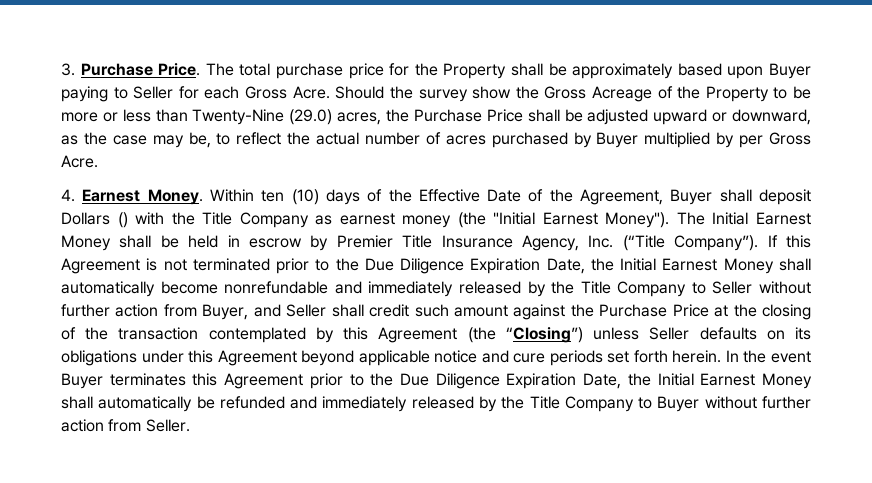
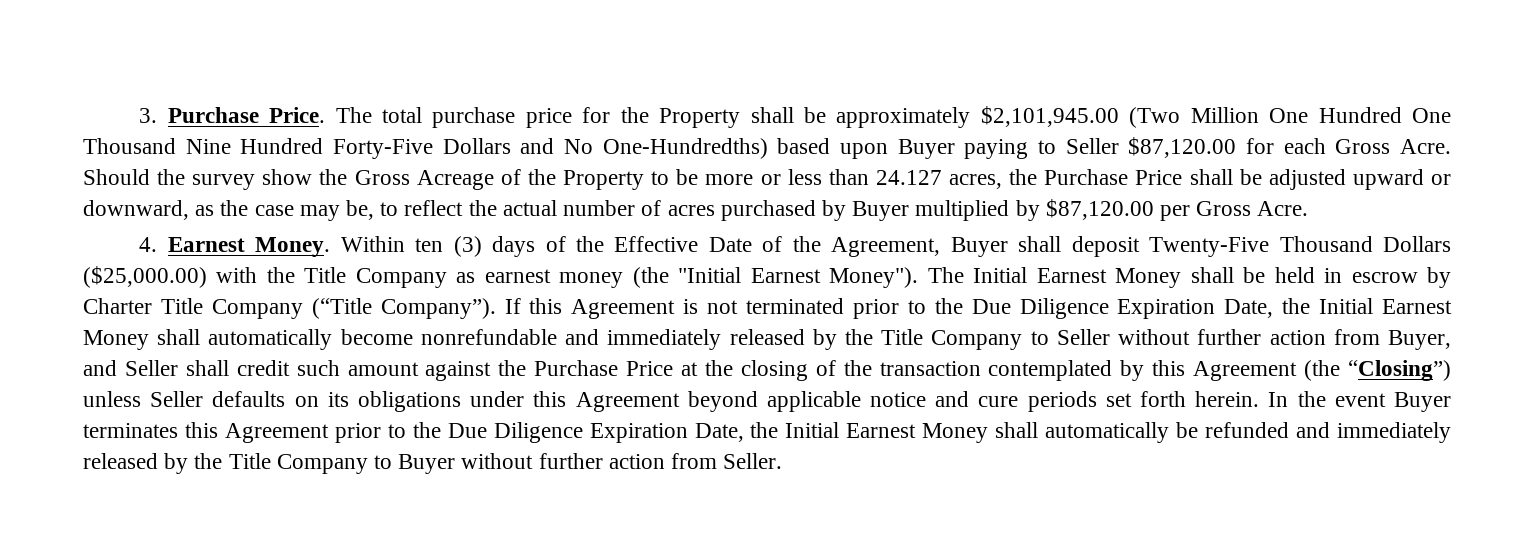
(674, 71) none -> [980,106,1451,128] [83,138,768,159] $2,101,945.00 (Two Million One Hundred One Thousand Nine Hundred Forty-Five Dollars and No One-Hundredths)
(174, 92) none -> [1128,137,1237,158] $87,120.00
[192,109,333,125] Twenty-Nine (29.0) -> [875,170,942,185] 24.127
(735, 140) none -> [1045,199,1154,220] $87,120.00
[291,189,319,205] (10) -> [453,236,482,257] (3)
[61,212,128,228] Dollars () -> [1149,236,1451,257] [83,266,207,288] Twenty-Five Thousand Dollars ($25,000.00)
[336,235,614,251] Premier Title Insurance Agency, Inc. -> [83,298,303,319] Charter Title Company

